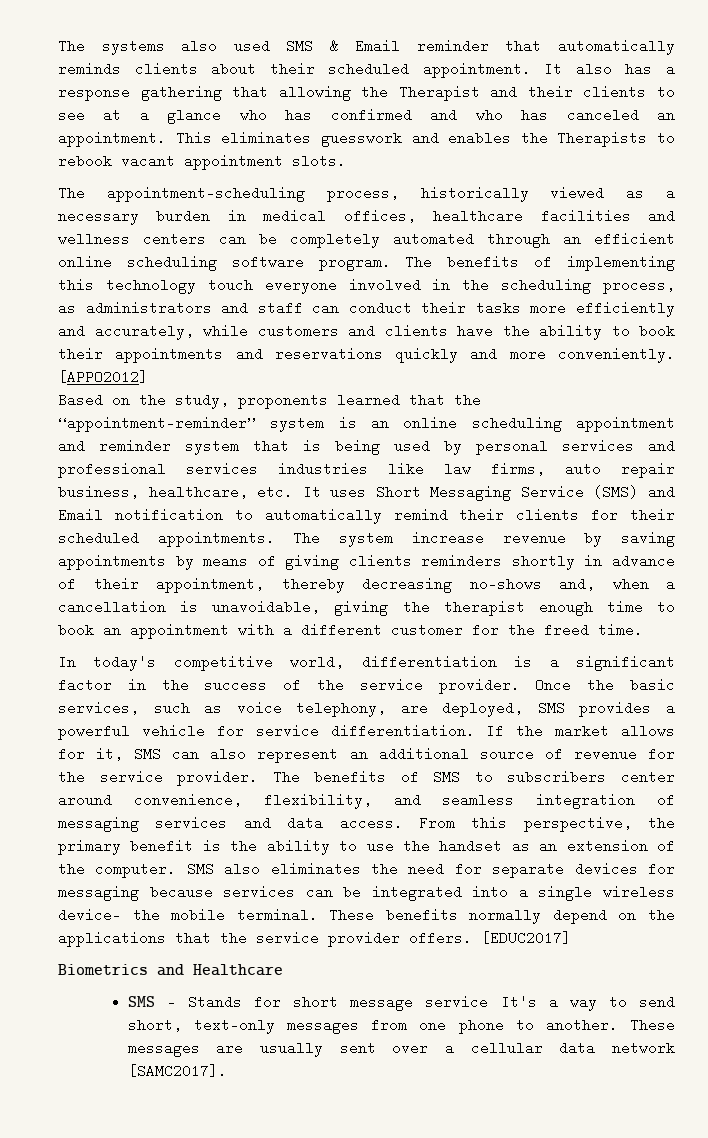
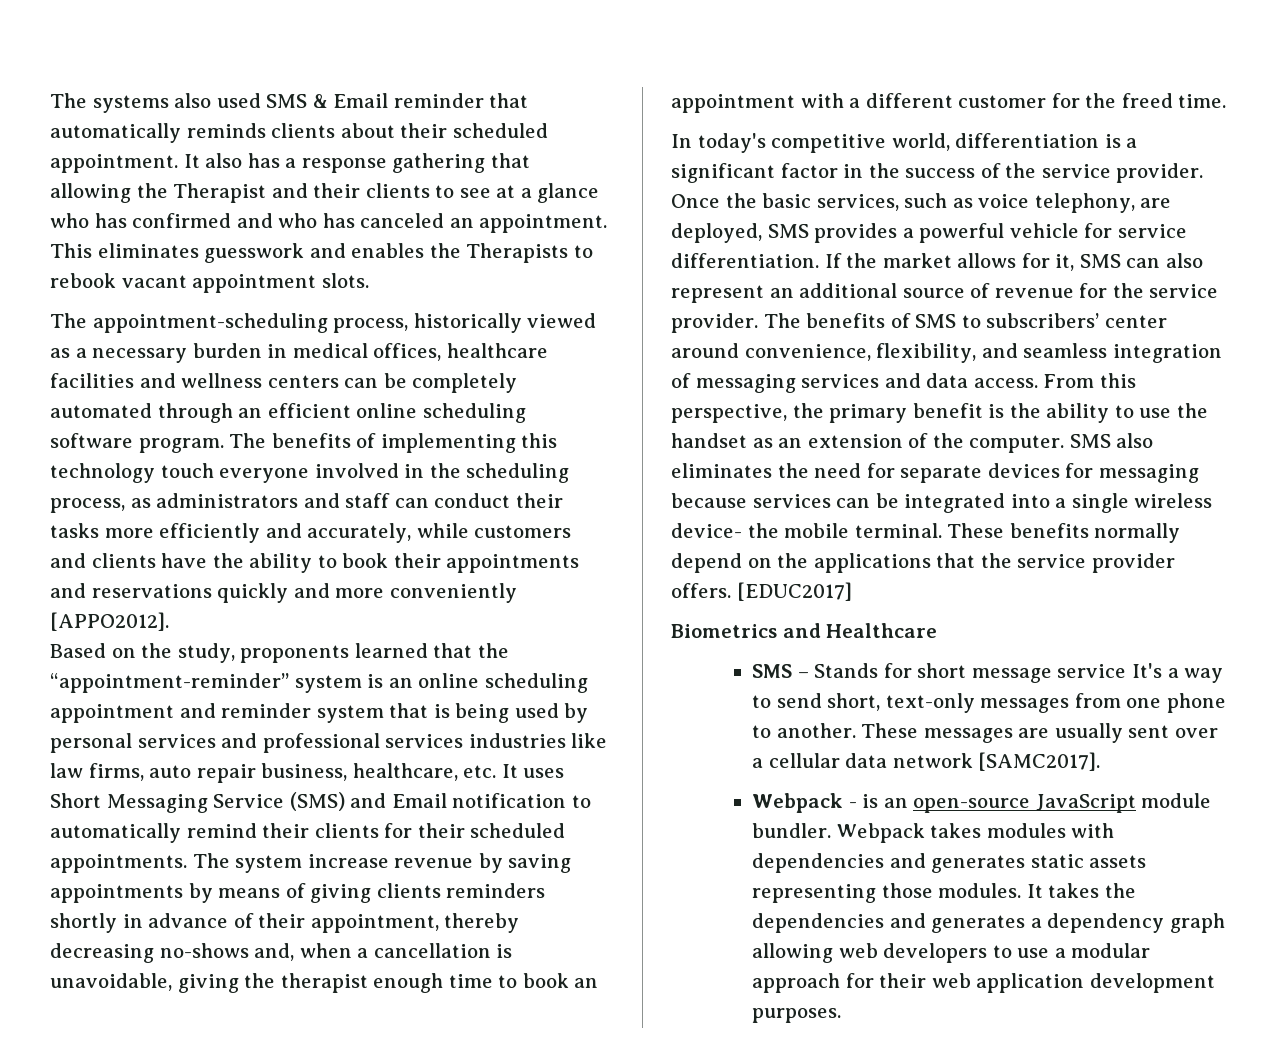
[558,347,675,363] [58,370,148,384] conveniently. [APPO2012] -> [389,583,517,603] [50,612,169,631] conveniently [APPO2012].
[507,770,607,784] subscribers -> [986,313,1100,328] subscribers’
(227, 1071) none -> [752,793,1212,813] [752,823,1115,843] [752,853,1147,873] [752,883,1136,903] [752,913,1225,933] [752,943,1151,963] [752,973,1215,993] [752,1008,842,1023] // Webpack - is an open-source JavaScript module bundler. Webpack takes modules with dependencies and generates static assets representing those modules. It takes the dependencies and generates a dependency graph allowing web developers to use a modular approach for their web application development purposes.

